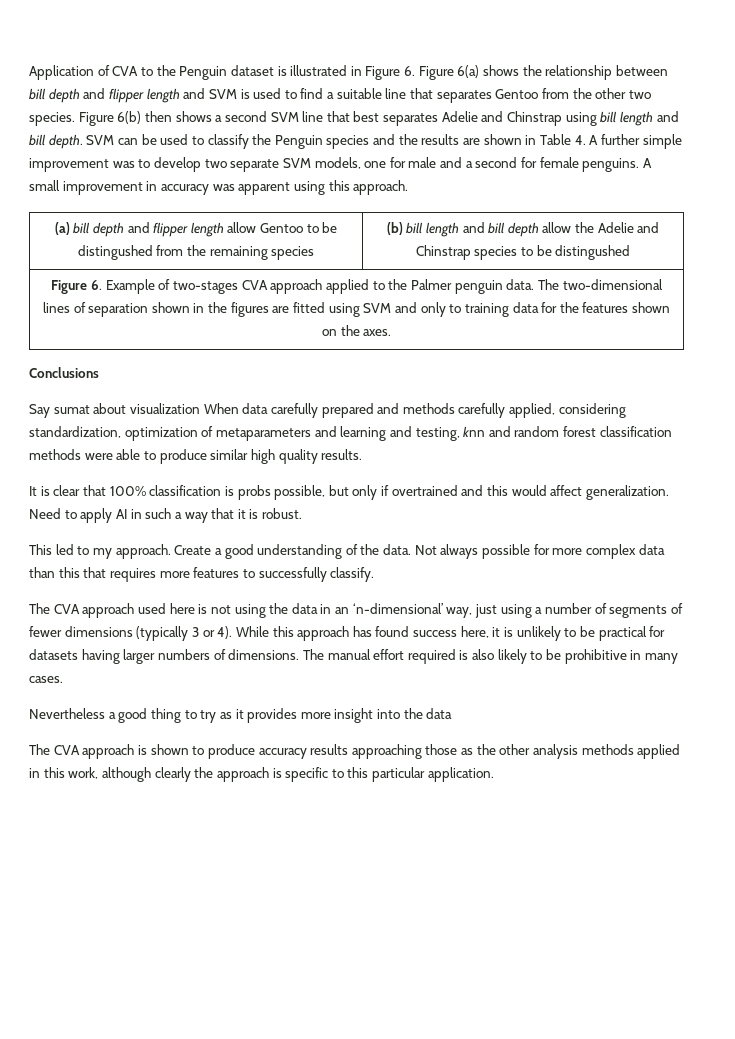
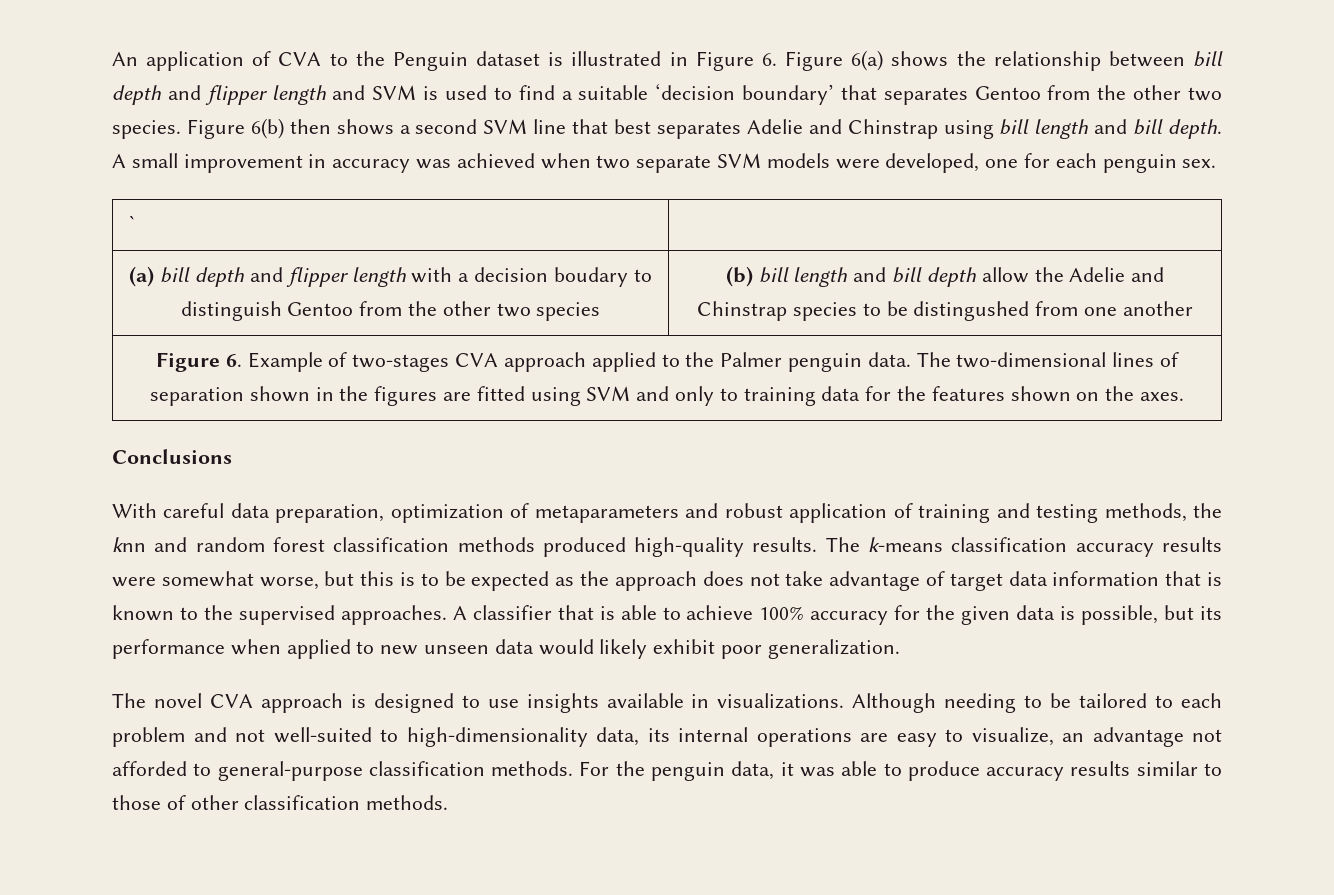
[29,65,94,80] Application -> [112,51,245,71] An application
[385,88,407,99] line -> [655,83,835,105] ‘decision boundary’
[86,134,682,149] [29,157,640,172] SVM can be used to classify the Penguin species and the results are shown in Table 4. A further simple improvement was to develop two separate SVM models, one for male and a second for female penguins. -> (1222, 129) none
[238,180,409,195] apparent using this approach. -> [456,153,1217,173] [127,215,136,231] achieved when two separate SVM models were developed, one for each penguin sex. // ` |
[227,222,338,233] [77,245,268,260] allow Gentoo to be distingushed from the remaining -> [411,267,652,287] [180,301,531,321] with a decision boudary to distinguish Gentoo from the other two
(631, 252) none -> [1035,301,1193,316] from one another
[29,403,626,418] [29,426,460,441] Say sumat about visualization When data carefully prepared and methods carefully applied, considering standardization, optimization of metaparameters and learning and testing, -> [112,503,1223,523] With careful data preparation, optimization of metaparameters and robust application of training and testing methods, the
[84,449,363,464] [29,485,669,500] [29,508,303,523] [29,544,665,559] [29,567,375,582] [29,603,683,618] [29,626,666,641] [29,649,678,664] [29,676,63,683] [29,708,453,723] [29,744,681,759] [29,767,494,782] were able to produce similar high quality results. // It is clear that 100% classification is probs possible, but only if overtrained and this would affect generalization. Need to apply AI in such a way that it is robust. // This led to my approach. Create a good understanding of the data. Not always possible for more complex data than this that requires more features to successfully classify. // The CVA approach used here is not using the data in an ‘n-dimensional’ way, just using a number of segments of fewer dimensions (typically 3 or 4). While this approach has found success here, it is unlikely to be practical for datasets having larger numbers of dimensions. The manual effort required is also likely to be prohibitive in many cases. // Nevertheless a good thing to try as it provides more insight into the data // The CVA approach is shown to produce accuracy results approaching those as the other analysis methods applied in this work, although clearly the approach is specific to this particular application. -> [542,537,1222,557] [112,571,1223,591] [112,605,1223,625] [112,639,900,659] [112,693,1222,713] [112,727,1222,747] [112,761,1222,781] [112,795,449,810] produced high-quality results. The k-means classification accuracy results were somewhat worse, but this is to be expected as the approach does not take advantage of target data information that is known to the supervised approaches. A classifier that is able to achieve 100% accuracy for the given data is possible, but its performance when applied to new unseen data would likely exhibit poor generalization. // The novel CVA approach is designed to use insights available in visualizations. Although needing to be tailored to each problem and not well-suited to high-dimensionality data, its internal operations are easy to visualize, an advantage not afforded to general-purpose classification methods. For the penguin data, it was able to produce accuracy results similar to those of other classification methods.

